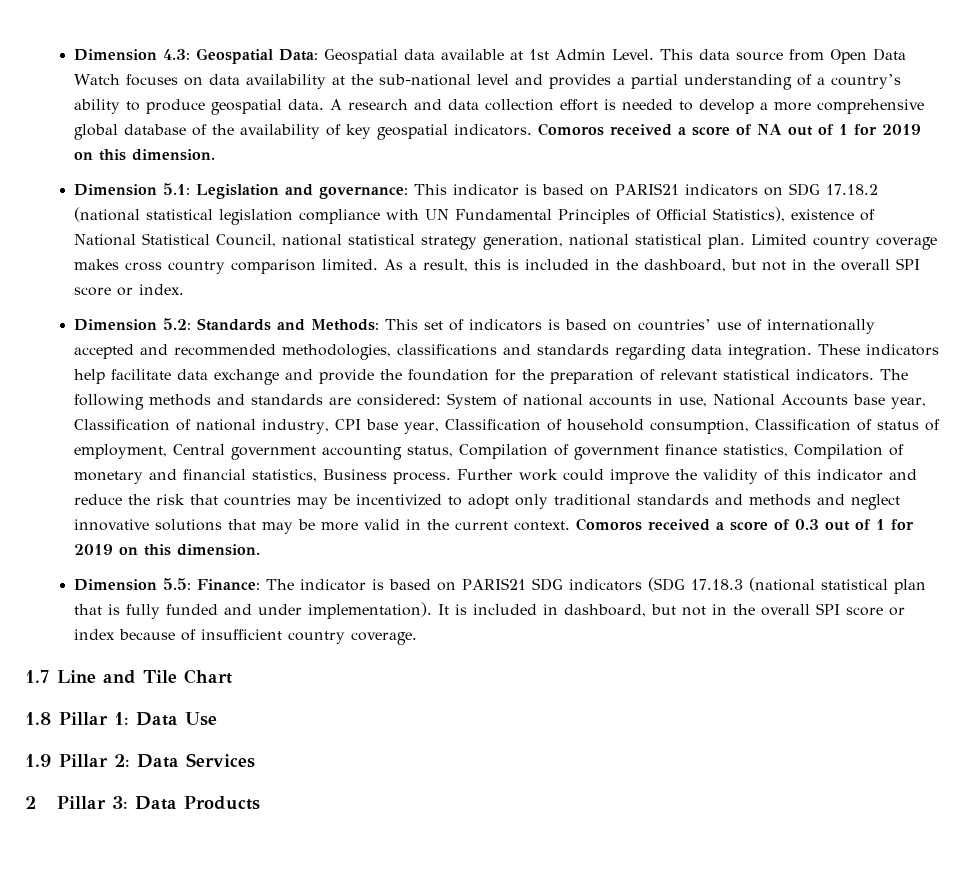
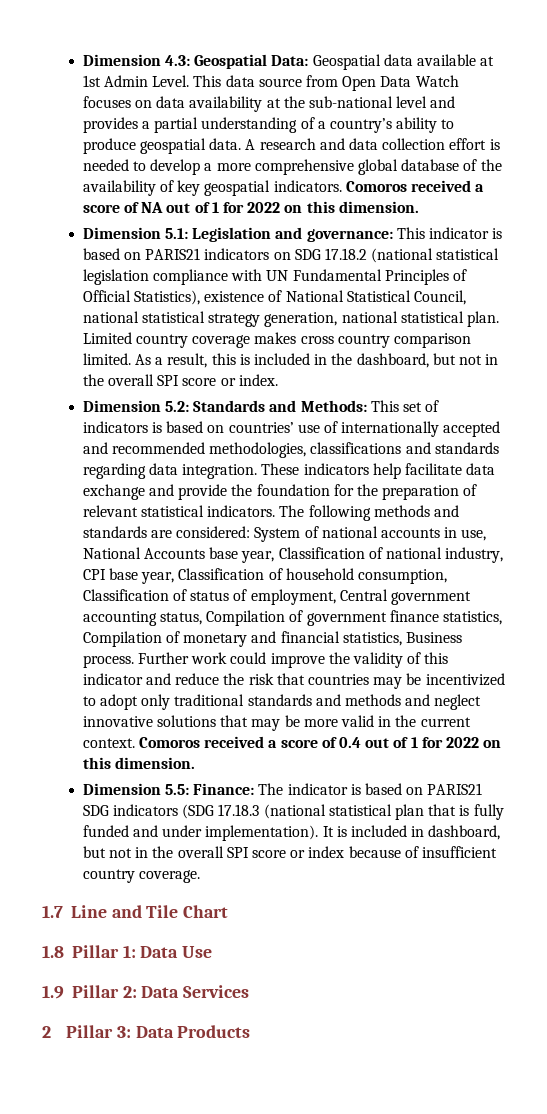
[882,124,922,135] 2019 -> [247,202,281,213] 2022
[795,519,915,531] [74,544,114,555] 0.3 out of 1 for 2019 -> [339,737,479,748] 0.4 out of 1 for 2022

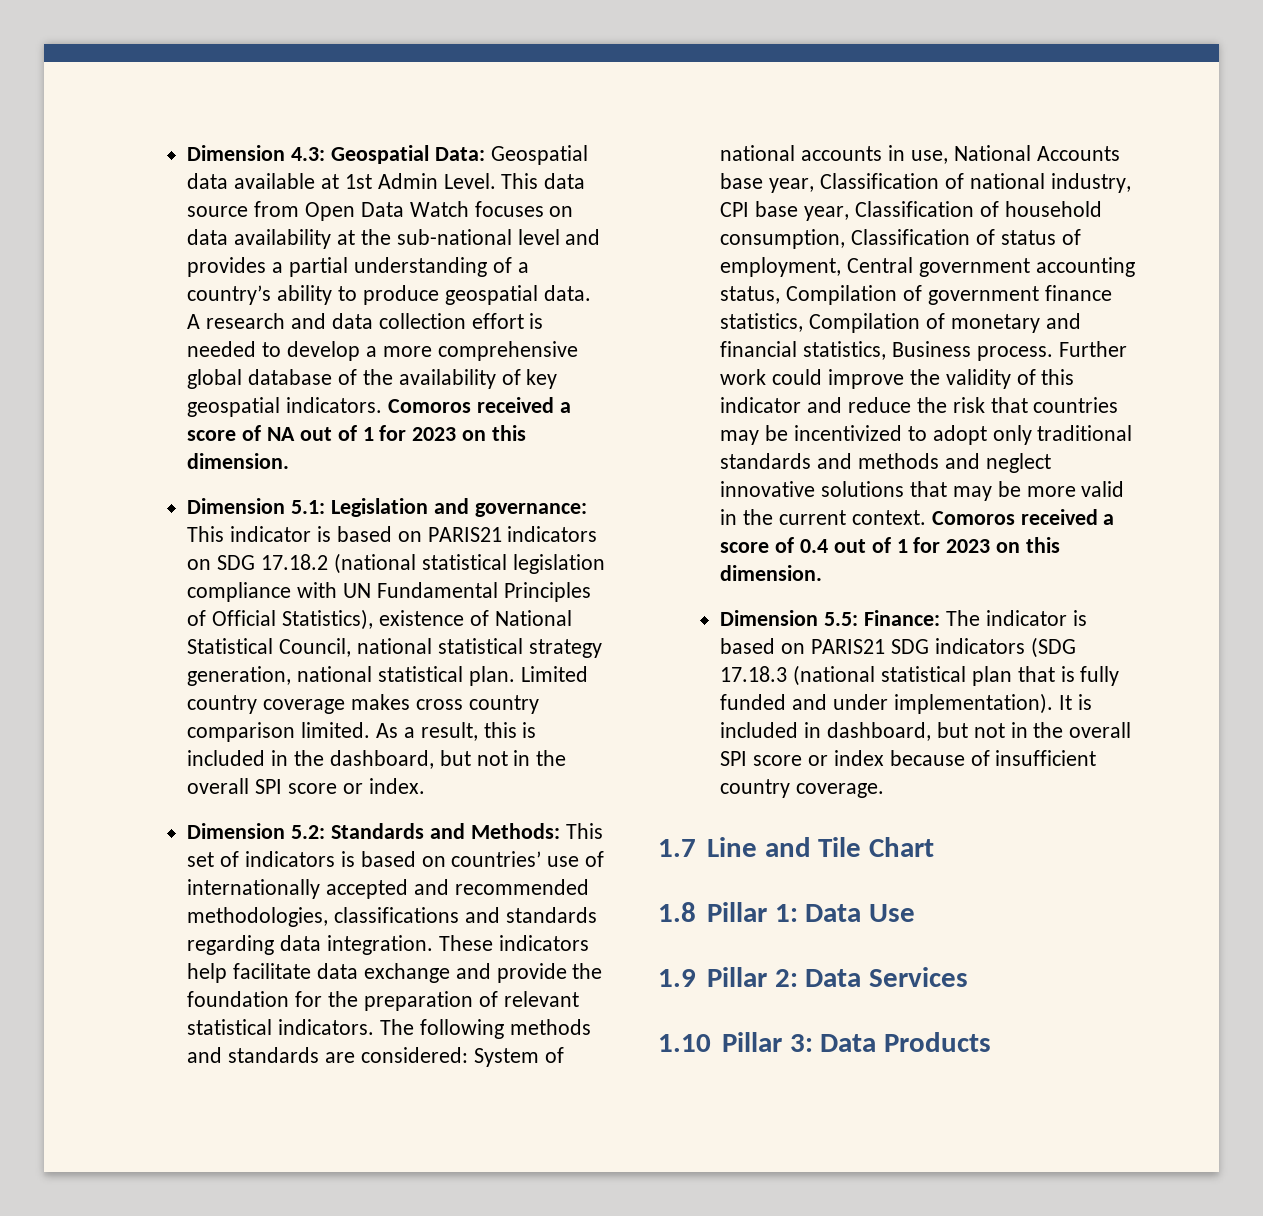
[247,202,281,213] 2022 -> [412,427,457,441] 2023
[445,737,479,748] 2022 -> [946,539,991,553] 2023
[42,1026,51,1038] 2 -> [658,1034,711,1052] 1.10

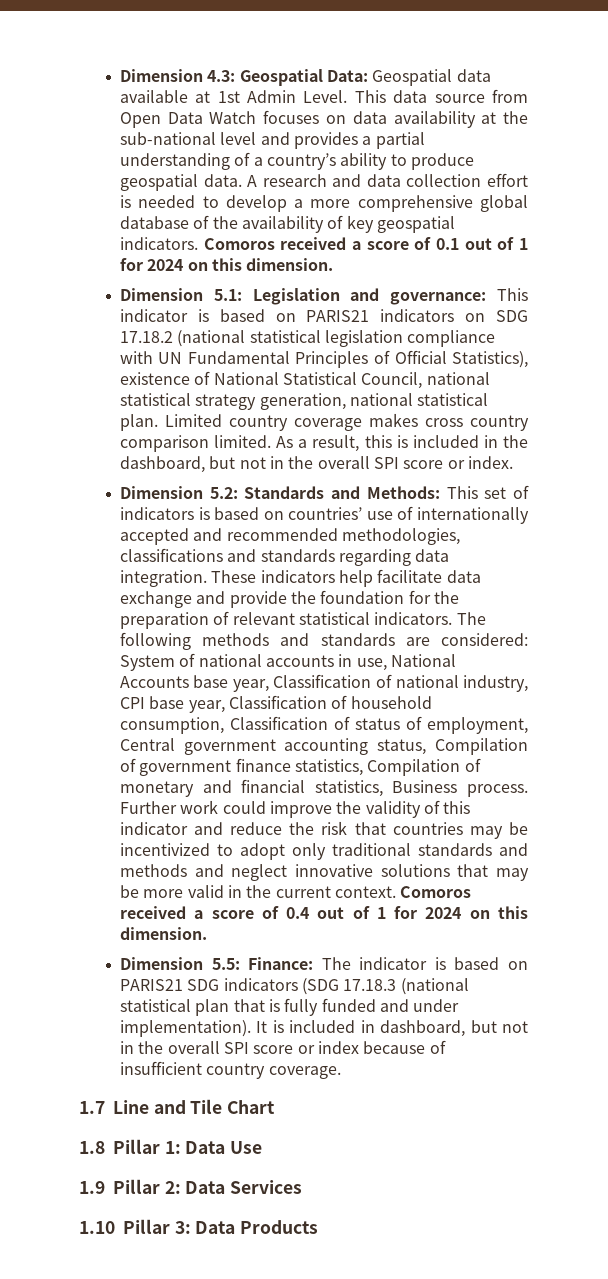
[267,425,457,441] NA out of 1 for 2023 -> [435,237,528,250] [119,258,184,271] 0.1 out of 1 for 2024
[946,539,991,553] 2023 -> [425,907,462,919] 2024

